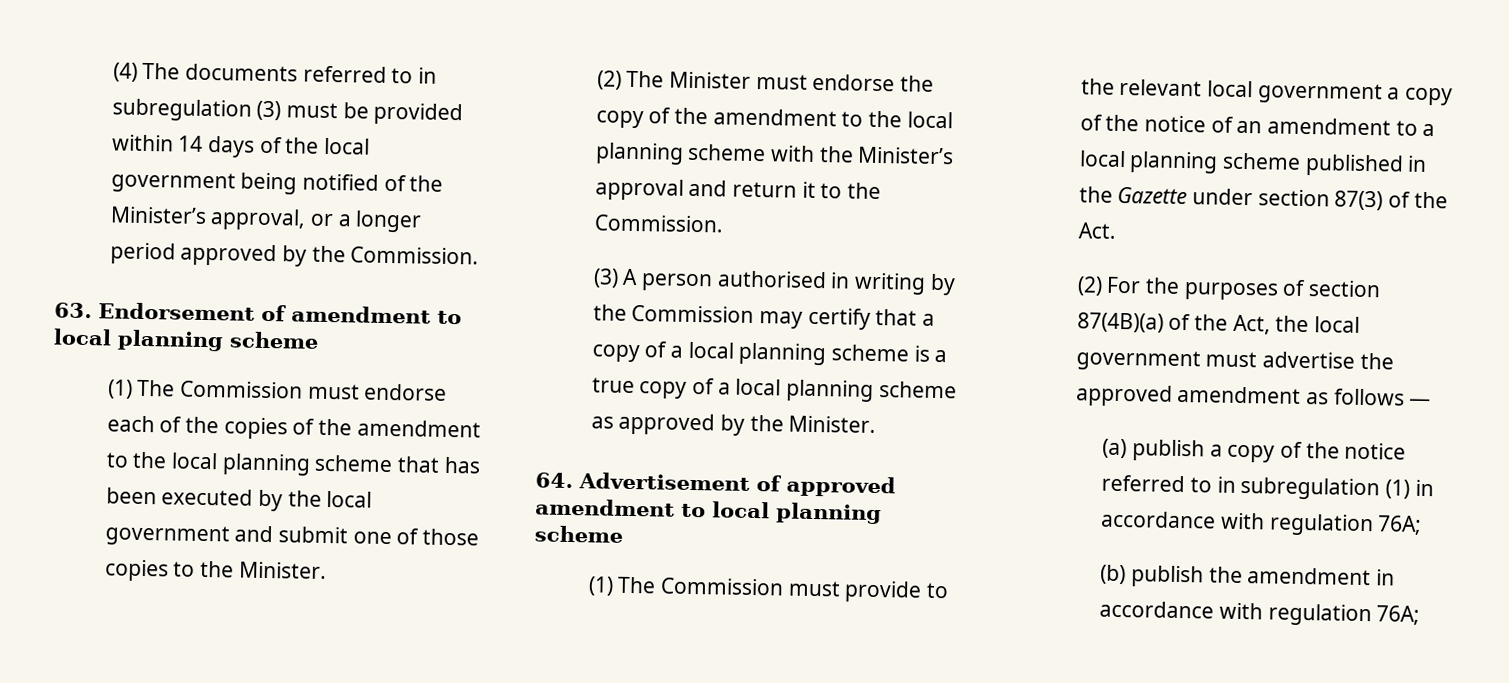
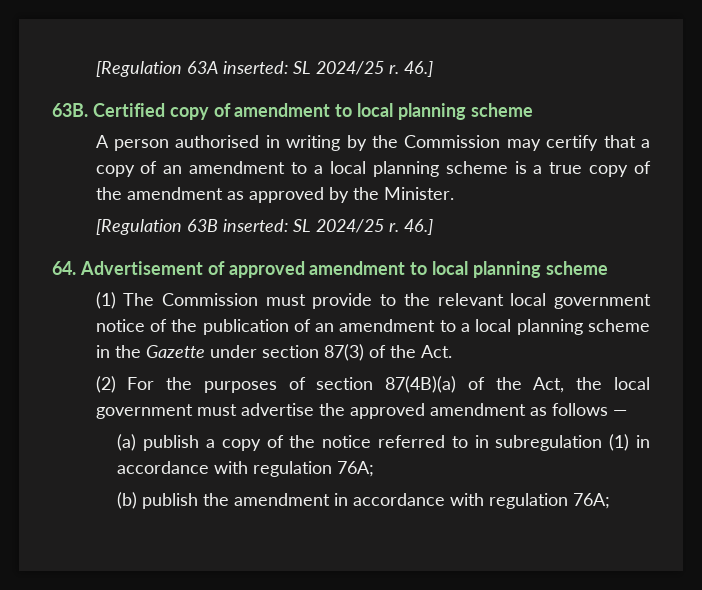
[112,62,438,84] [111,98,464,126] [111,134,371,158] [110,171,444,195] [109,206,423,233] [109,242,480,267] [54,302,255,321] (4) The documents referred to in subregulation (3) must be provided within 14 days of the local government being notified of the Minister’s approval, or a longer period approved by the Commission. // 63. Endorsement -> [95,61,433,77] [52,103,209,120] [Regulation 63A inserted: SL 2024/25 r. 46.] // 63B. Certified copy
[106,379,448,401] [106,415,481,440] [105,451,481,476] [105,487,373,512] [104,524,480,547] [103,559,327,582] [596,70,935,92] [595,107,953,129] [594,142,955,165] [594,178,882,201] [593,214,724,233] [592,268,619,288] (1) The Commission must endorse each of the copies of the amendment to the local planning scheme that has been executed by the local government and submit one of those copies to the Minister. // (2) The Minister must endorse the copy of the amendment to the local planning scheme with the Minister’s approval and return it to the Commission. // (3) -> (533, 110) none
(668, 349) none -> [163,161,308,174] an amendment to
[717,378,957,402] a local planning scheme -> [95,187,223,200] the amendment
(877, 424) none -> [95,219,433,235] // [Regulation 63B inserted: SL 2024/25 r. 46.]
[1387,87,1454,106] [1079,114,1436,137] [1078,150,1404,177] a copy of the notice of an amendment to a local planning scheme published -> [95,319,651,335] notice of the publication of an amendment to a local planning scheme

